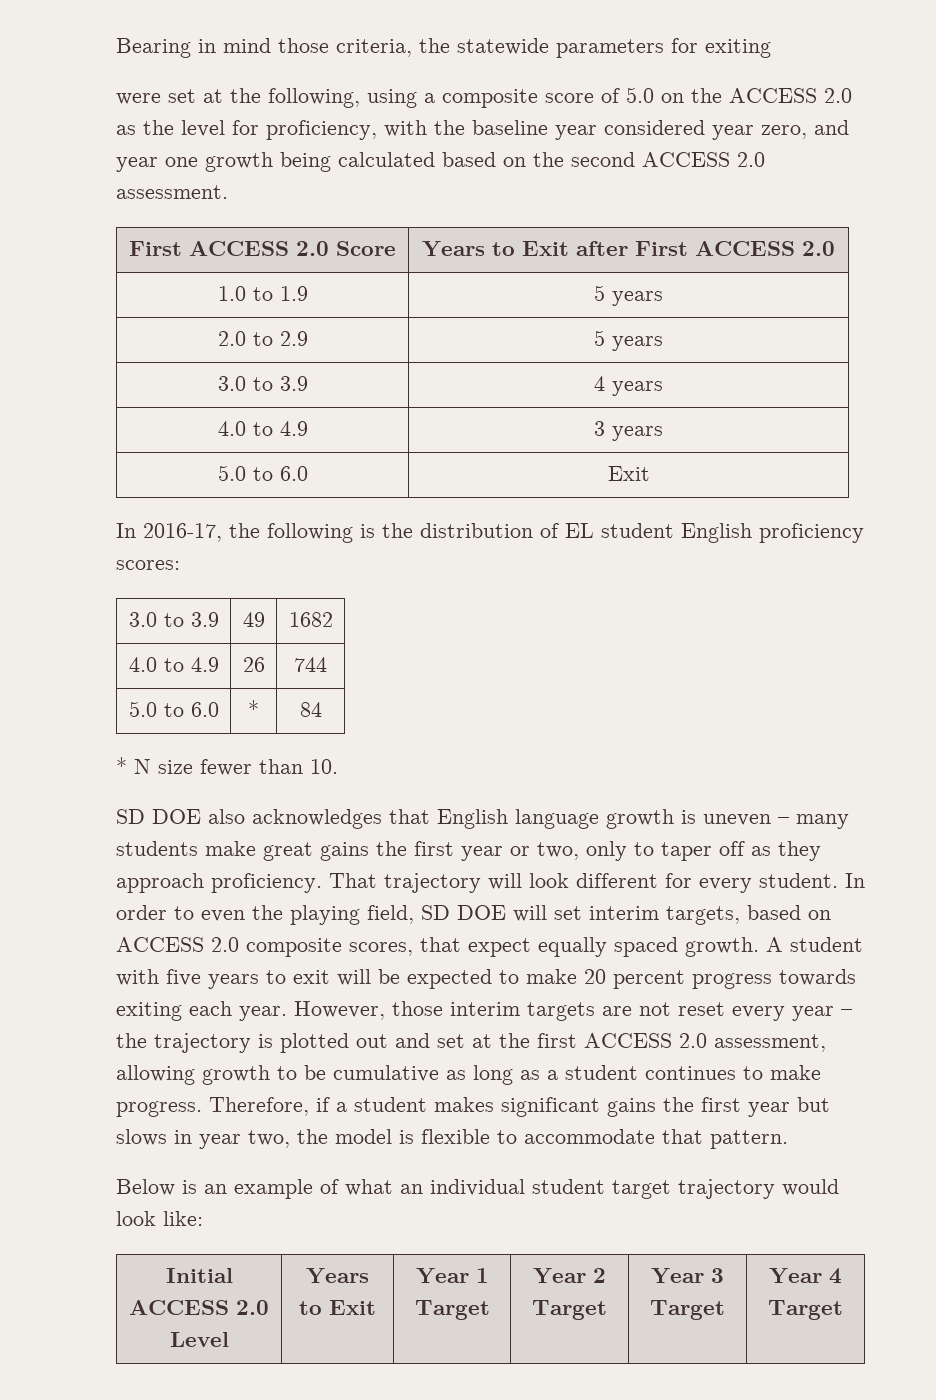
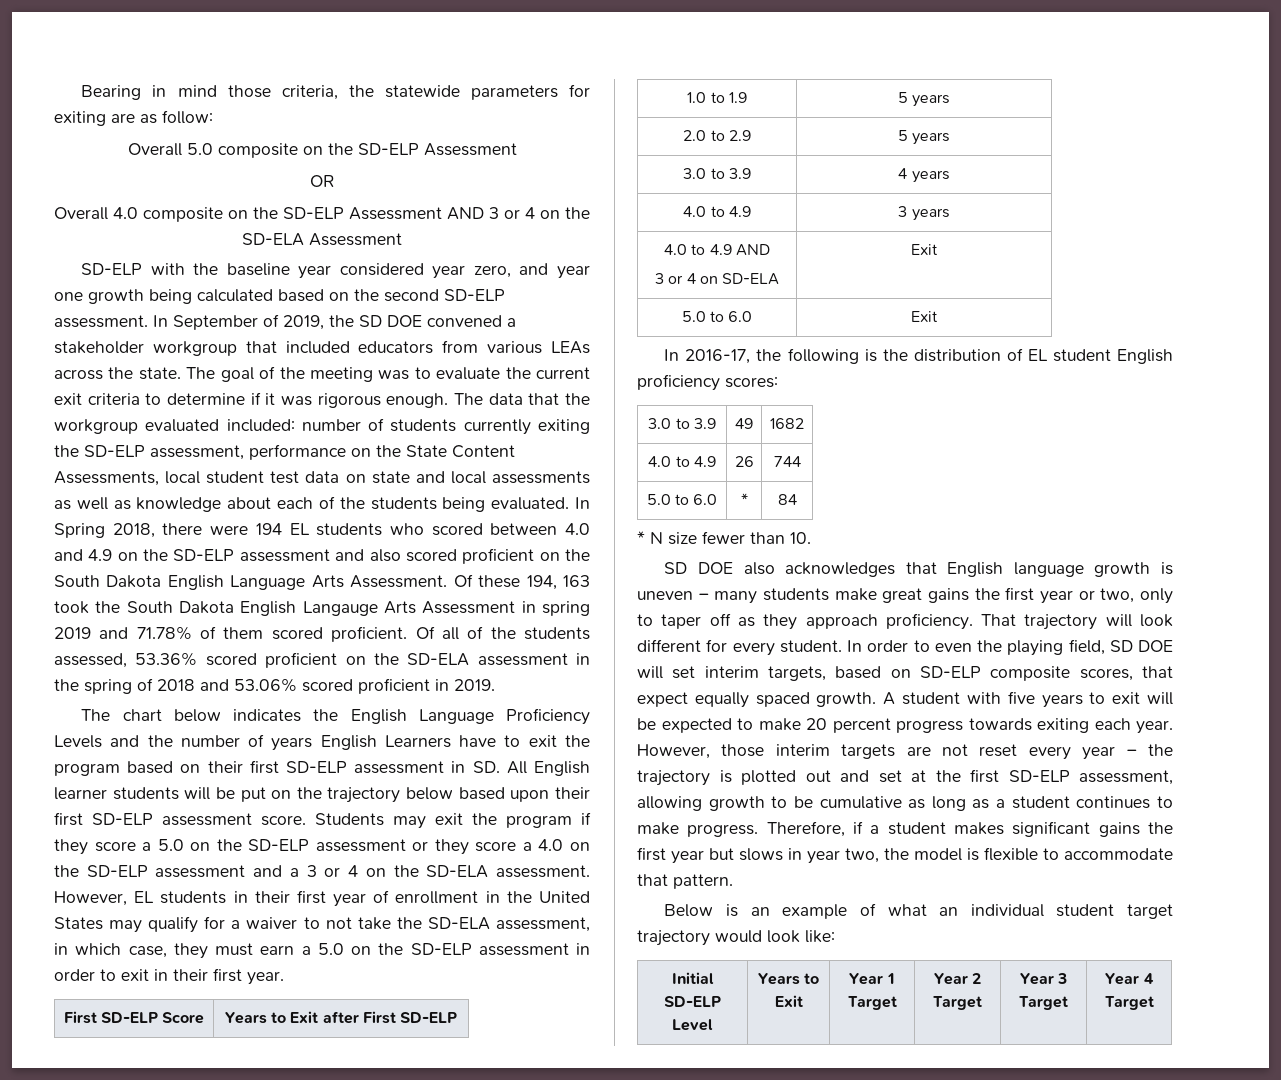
[116,87,852,108] [116,120,377,140] // were set at the following, using a composite score of 5.0 on the ACCESS 2.0 as the level for proficiency, -> [111,110,213,124] [127,143,517,158] [309,175,335,187] [54,207,590,222] [242,233,402,246] [81,263,143,275] are as follow: // Overall 5.0 composite on the SD-ELP Assessment // OR // Overall 4.0 composite on the SD-ELP Assessment AND 3 or 4 on the SD-ELA Assessment // SD-ELP
[642,152,765,167] [116,185,228,199] [129,241,329,256] ACCESS 2.0 assessment. // First ACCESS 2.0 -> [444,289,505,301] [54,314,516,330] [54,340,590,356] [54,366,590,382] [54,392,591,408] [54,418,590,435] [54,444,515,460] [54,471,590,486] [54,496,590,512] [54,523,590,538] [54,548,590,564] [54,574,590,590] [54,601,590,616] [54,626,591,642] [54,652,590,668] [54,678,495,694] [81,708,590,725] [54,734,590,751] [54,760,590,776] [54,787,590,803] [54,812,591,829] [54,839,590,855] [54,865,591,878] [54,890,590,907] [54,916,590,933] [54,943,590,959] [54,968,284,985] [63,1011,158,1024] SD-ELP assessment. In September of 2019, the SD DOE convened a stakeholder workgroup that included educators from various LEAs across the state. The goal of the meeting was to evaluate the current exit criteria to determine if it was rigorous enough. The data that the workgroup evaluated included: number of students currently exiting the SD-ELP assessment, performance on the State Content Assessments, local student test data on state and local assessments as well as knowledge about each of the students being evaluated. In Spring 2018, there were 194 EL students who scored between 4.0 and 4.9 on the SD-ELP assessment and also scored proficient on the South Dakota English Language Arts Assessment. Of these 194, 163 took the South Dakota English Langauge Arts Assessment in spring 2019 and 71.78% of them scored proficient. Of all of the students assessed, 53.36% scored proficient on the SD-ELA assessment in the spring of 2018 and 53.06% scored proficient in 2019. // The chart below indicates the English Language Proficiency Levels and the number of years English Learners have to exit the program based on their first SD-ELP assessment in SD. All English learner students will be put on the trajectory below based upon their first SD-ELP assessment score. Students may exit the program if they score a 5.0 on the SD-ELP assessment or they score a 4.0 on the SD-ELP assessment and a 3 or 4 on the SD-ELA assessment. However, EL students in their first year of enrollment in the United States may qualify for a waiver to not take the SD-ELA assessment, in which case, they must earn a 5.0 on the SD-ELP assessment in order to exit in their first year. // First SD-ELP
[695,241,835,256] ACCESS 2.0 -> [400,1012,458,1023] SD-ELP
(663, 433) none -> [664,244,770,256] [654,273,780,285] [911,244,938,255] // 4.0 to 4.9 AND // 3 or 4 on SD-ELA | Exit
[116,937,239,952] ACCESS 2.0 -> [920,666,981,678] SD-ELP
[584,1033,707,1048] ACCESS 2.0 -> [1008,770,1070,782] SD-ELP
[129,1300,269,1315] ACCESS 2.0 -> [664,996,721,1007] SD-ELP

